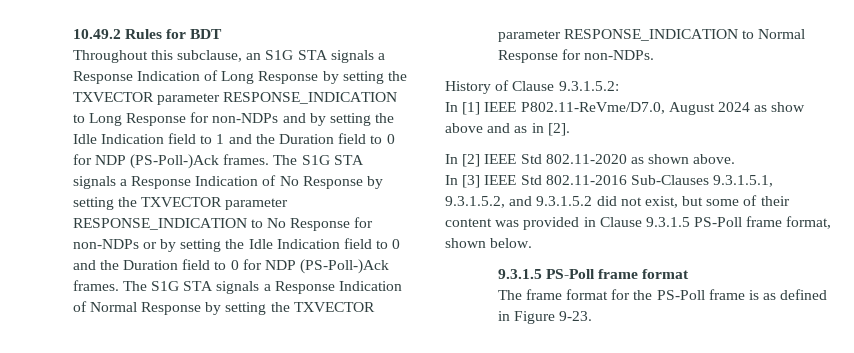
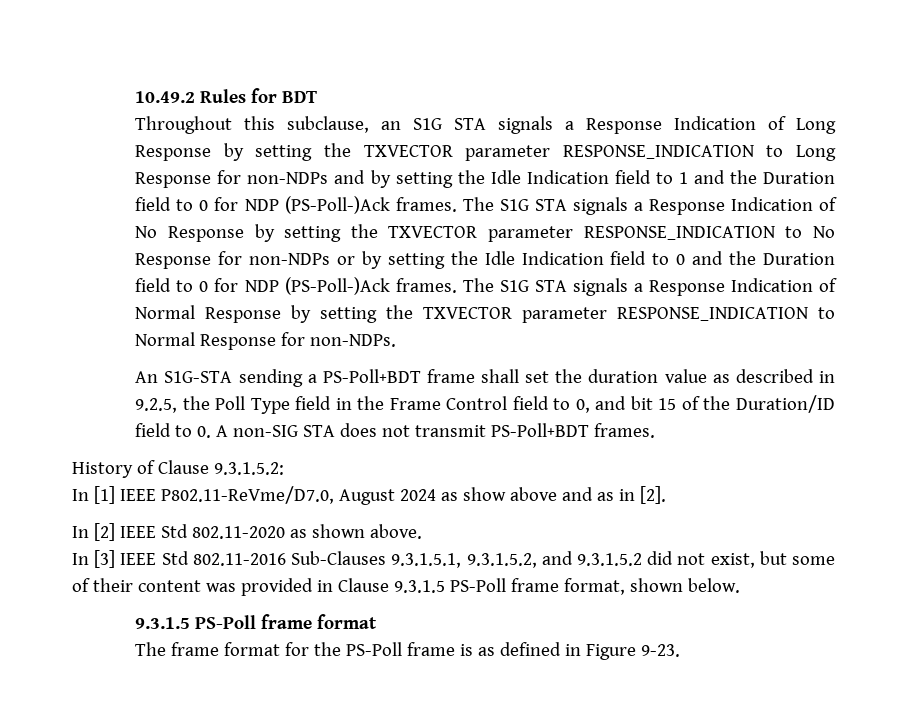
(655, 55) none -> [135,369,835,387] [135,395,836,414] [135,423,656,438] // An S1G-STA sending a PS-Poll+BDT frame shall set the duration value as described in 9.2.5, the Poll Type field in the Frame Control field to 0, and bit 15 of the Duration/ID field to 0. A non-SIG STA does not transmit PS-Poll+BDT frames.

